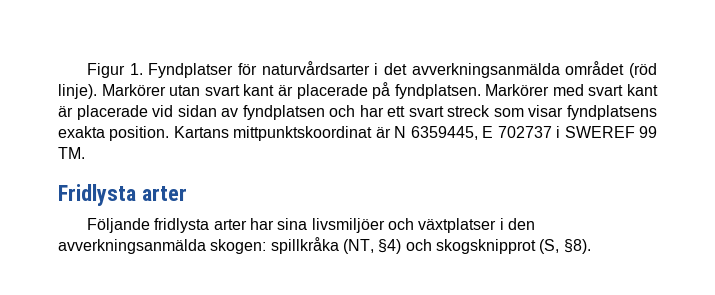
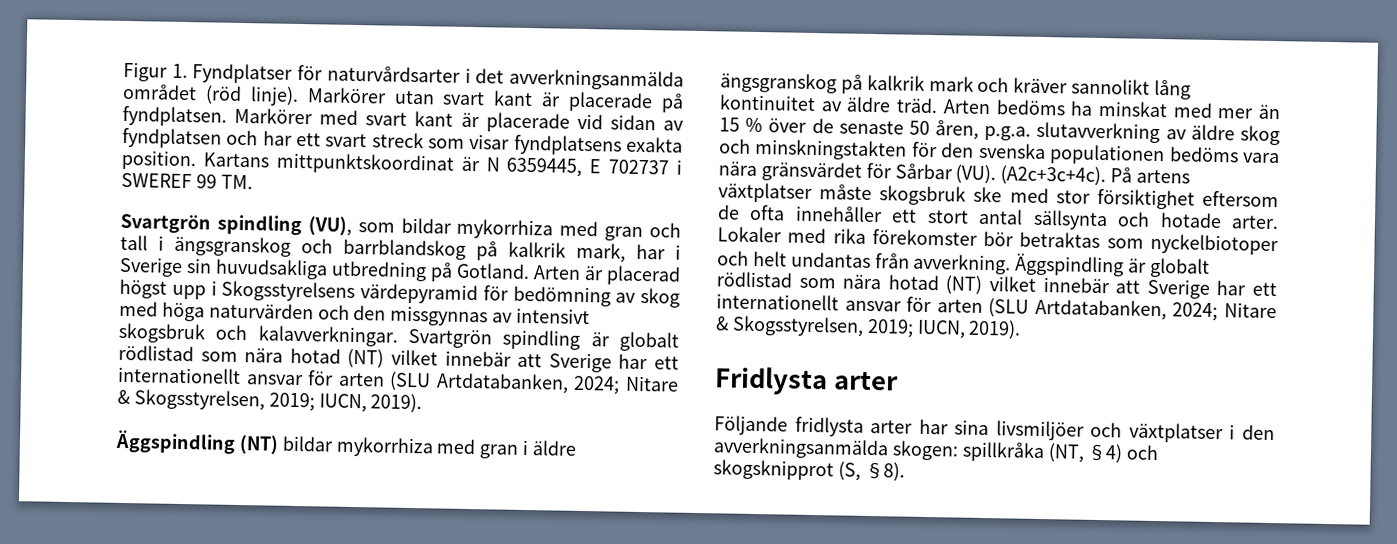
(85, 153) none -> [120,213,681,242] [120,234,681,263] [119,256,681,286] [119,278,680,308] [119,300,591,327] [118,322,679,352] [118,344,680,373] [117,366,679,395] [117,389,423,414] [115,429,578,459] [720,72,1192,100] [719,94,1281,120] [719,117,1280,146] [719,138,1280,166] [718,161,1191,187] [718,182,1279,210] [717,204,1279,231] [717,226,1279,256] [717,250,1211,278] [716,271,1277,299] [716,293,1277,322] [715,315,1022,340] // Svartgrön spindling (VU), som bildar mykorrhiza med gran och tall i ängsgranskog och barrblandskog på kalkrik mark, har i Sverige sin huvudsakliga utbredning på Gotland. Arten är placerad högst upp i Skogsstyrelsens värdepyramid för bedömning av skog med höga naturvärden och den missgynnas av intensivt skogsbruk och kalavverkningar. Svartgrön spindling är globalt rödlistad som nära hotad (NT) vilket innebär att Sverige har ett internationellt ansvar för arten (SLU Artdatabanken, 2024; Nitare & Skogsstyrelsen, 2019; IUCN, 2019). // Äggspindling (NT) bildar mykorrhiza med gran i äldre ängsgranskog på kalkrik mark och kräver sannolikt lång kontinuitet av äldre träd. Arten bedöms ha minskat med mer än 15 % över de senaste 50 åren, p.g.a. slutavverkning av äldre skog och minskningstakten för den svenska populationen bedöms vara nära gränsvärdet för Sårbar (VU). (A2c+3c+4c). På artens växtplatser måste skogsbruk ske med stor försiktighet eftersom de ofta innehåller ett stort antal sällsynta och hotade arter. Lokaler med rika förekomster bör betraktas som nyckelbiotoper och helt undantas från avverkning. Äggspindling är globalt rödlistad som nära hotad (NT) vilket innebär att Sverige har ett internationellt ansvar för arten (SLU Artdatabanken, 2024; Nitare & Skogsstyrelsen, 2019; IUCN, 2019).

